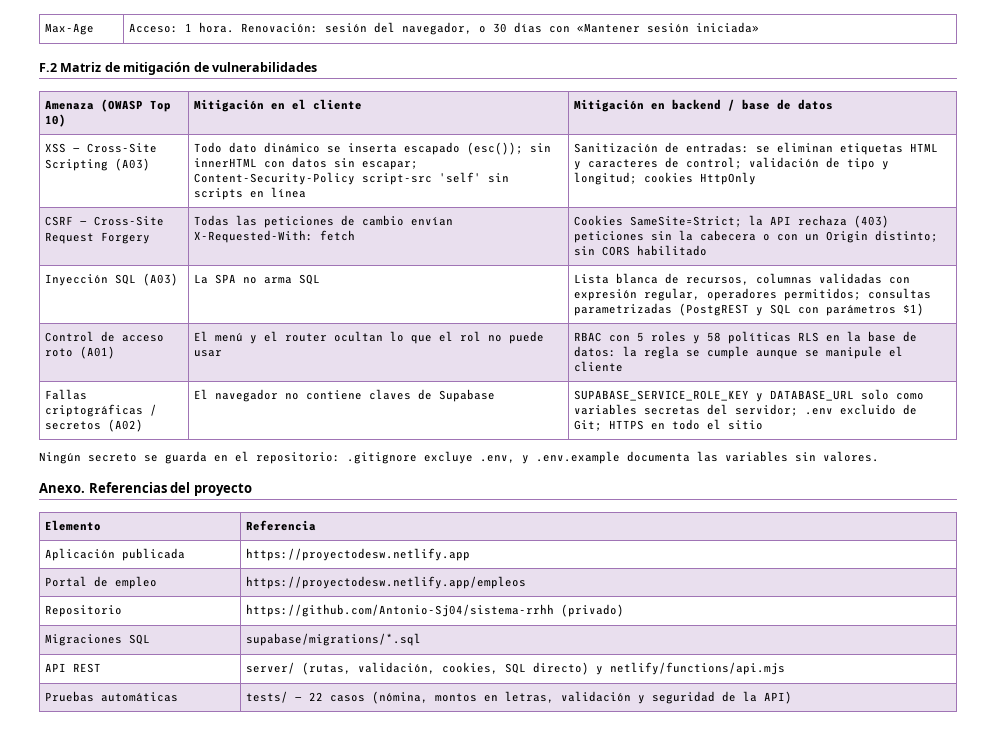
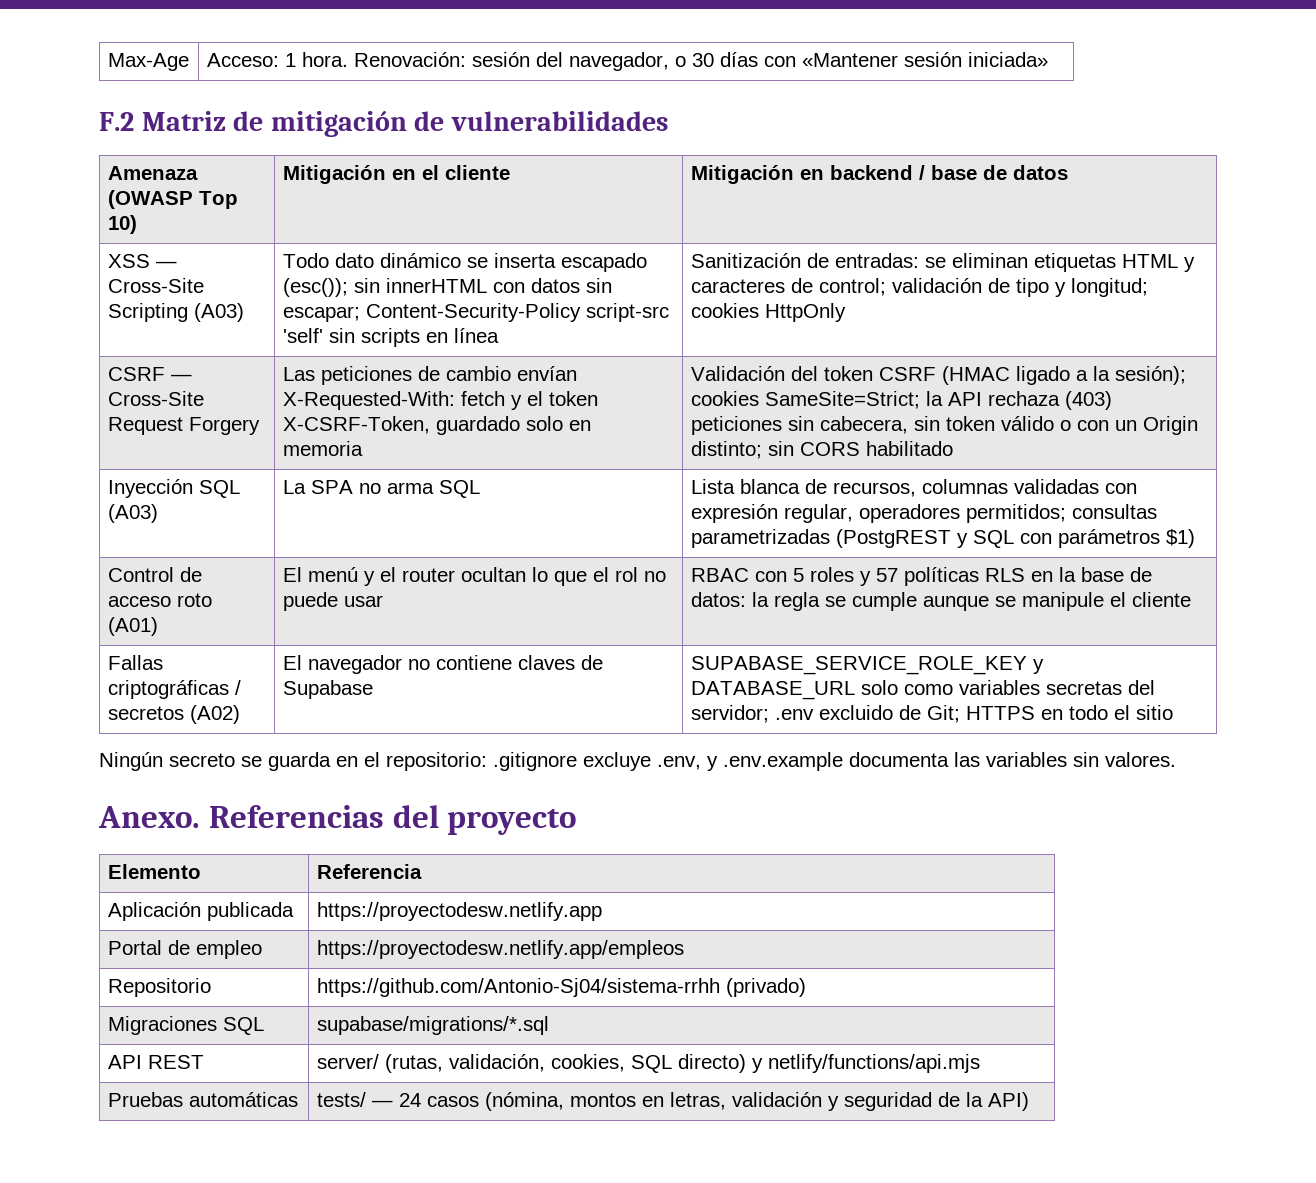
[193,215,257,226] Todas las -> [282,367,315,381] Las
[573,215,623,226] | Cookies -> [510,391,598,410] [282,416,591,435] [282,441,363,456] [690,366,1186,385] [690,391,759,406] y el token X-CSRF-Token, guardado solo en memoria | Validación del token CSRF (HMAC ligado a la sesión); cookies
[678,230,756,241] la cabecera -> [819,416,1054,434] cabecera, sin token válido
[706,332,721,342] 58 -> [875,568,898,582] 57
[308,692,323,701] 22 -> [398,1093,421,1107] 24

